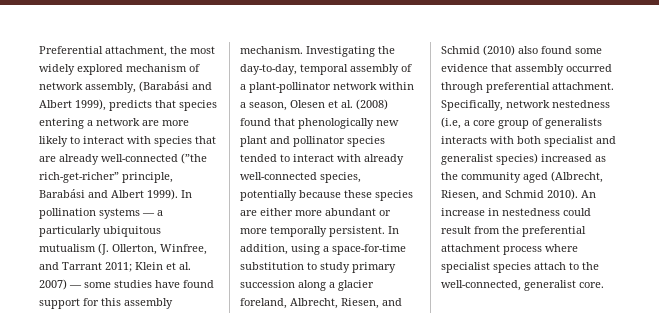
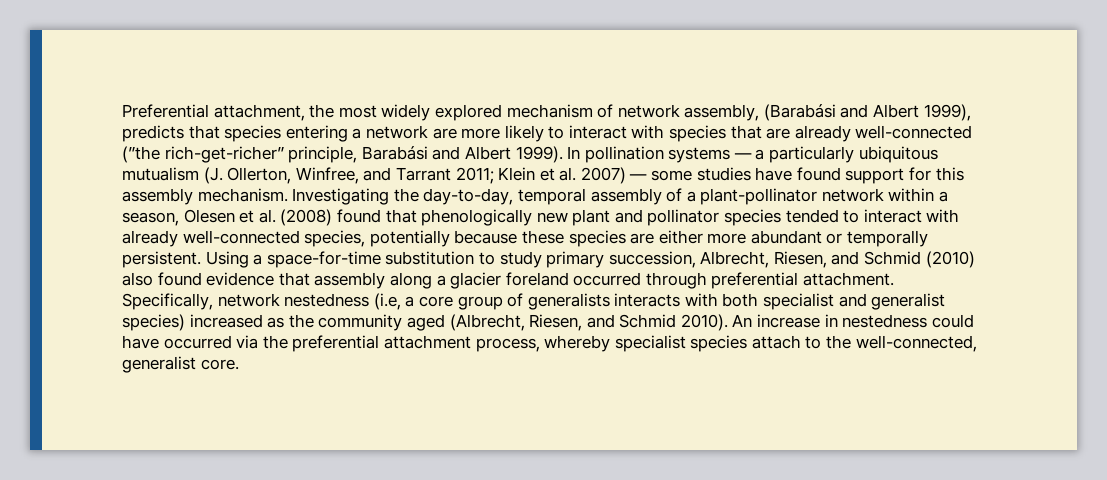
[240,228,267,234] more -> (843, 238) none
[388,226,399,234] [240,244,320,255] In addition, using -> [205,251,249,268] Using
[240,280,374,291] [240,298,287,309] succession along a glacier foreland, -> [608,251,696,268] succession,
[575,48,602,54] some -> (202, 279) none
(564, 69) none -> [389,272,569,289] along a glacier foreland
[441,226,500,234] result from -> [122,335,259,349] have occurred via
[503,244,578,255] process where -> [475,335,611,352] process, whereby

